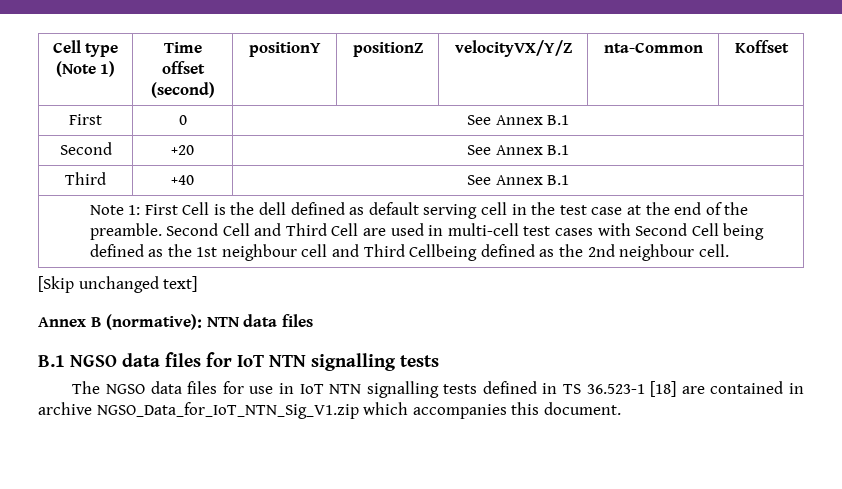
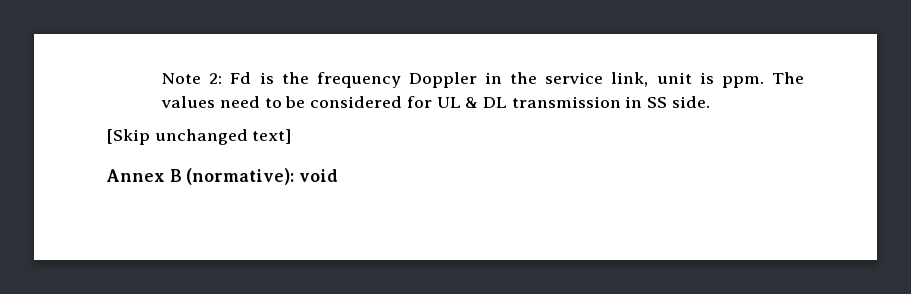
[52,40,119,57] [55,61,116,77] [163,42,202,53] [161,61,205,74] [150,82,215,98] [248,42,321,57] [352,42,423,57] [454,40,572,57] [603,42,703,53] [734,40,789,53] [69,114,102,125] [178,115,187,125] [466,115,570,125] [59,142,112,155] [171,145,194,155] [466,145,570,155] [65,172,106,185] [171,175,194,185] [466,175,570,185] [89,202,749,219] [89,223,765,240] [89,244,729,261] Cell type (Note 1) | Time offset (second) | positionY | positionZ | velocityVX/Y/Z | nta-Common | Koffset // First | 0 | See Annex B.1 // Second | +20 | See Annex B.1 // Third | +40 | See Annex B.1 // Note 1: First Cell is the dell defined as default serving cell in the test case at the end of the preamble. Second Cell and Third Cell are used in multi-cell test cases with Second Cell being defined as the 1st neighbour cell and Third Cellbeing defined as the 2nd neighbour cell. -> [162,72,804,88] [161,96,710,108] Note 2: Fd is the frequency Doppler in the service link, unit is ppm. The values need to be considered for UL & DL transmission in SS side.
[206,314,313,327] [38,352,439,371] [72,381,804,398] [38,402,621,419] NTN data files // B.1 NGSO data files for IoT NTN signalling tests // The NGSO data files for use in IoT NTN signalling tests defined in TS 36.523-1 [18] are contained in archive NGSO_Data_for_IoT_NTN_Sig_V1.zip which accompanies this document. -> [299,169,339,182] void

